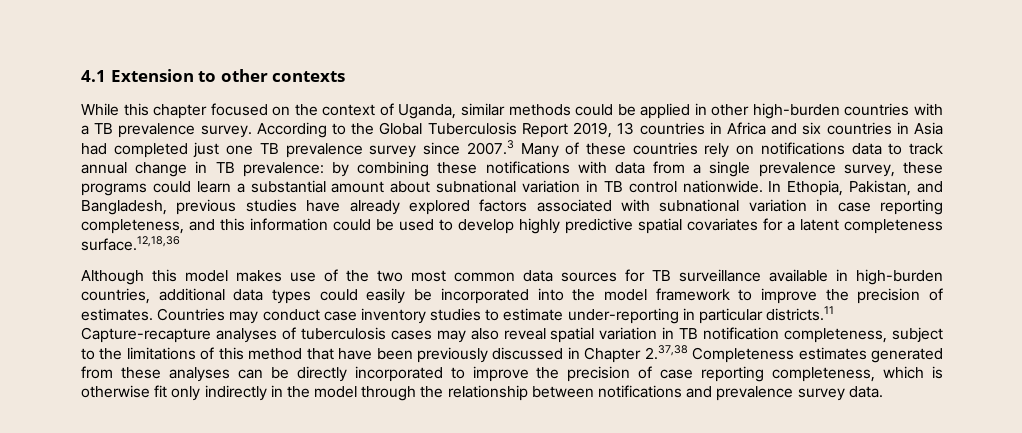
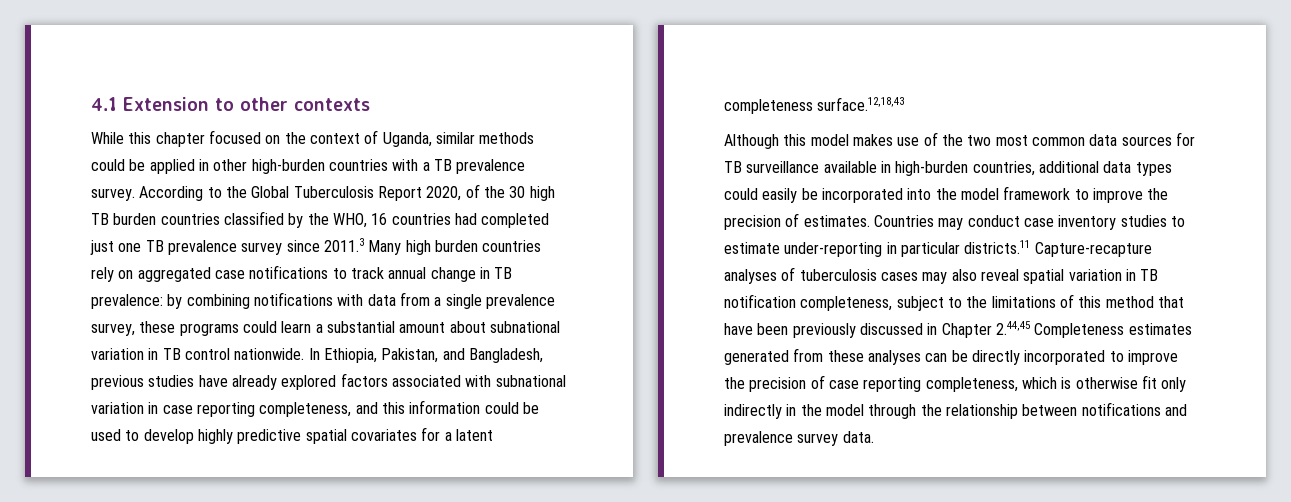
[573,122,944,138] 2019, 13 countries in Africa and six countries in Asia -> [426,184,555,201] [91,211,451,228] 2020, of the 30 high TB burden countries classified by the WHO, 16 countries
[466,140,882,158] 2007.3 Many of these countries rely on notifications data -> [323,238,542,255] [91,265,329,282] 2011.3 Many high burden countries rely on aggregated case notifications
[437,162,478,174] these -> (250, 301) none
[787,180,844,196] Ethopia, -> [323,348,377,363] Ethiopia,
[81,236,180,251] surface.12,18,36 -> [817,97,905,111] surface.12,18,43
[644,345,688,360] 2.37,38 -> [995,321,1030,335] 2.44,45

